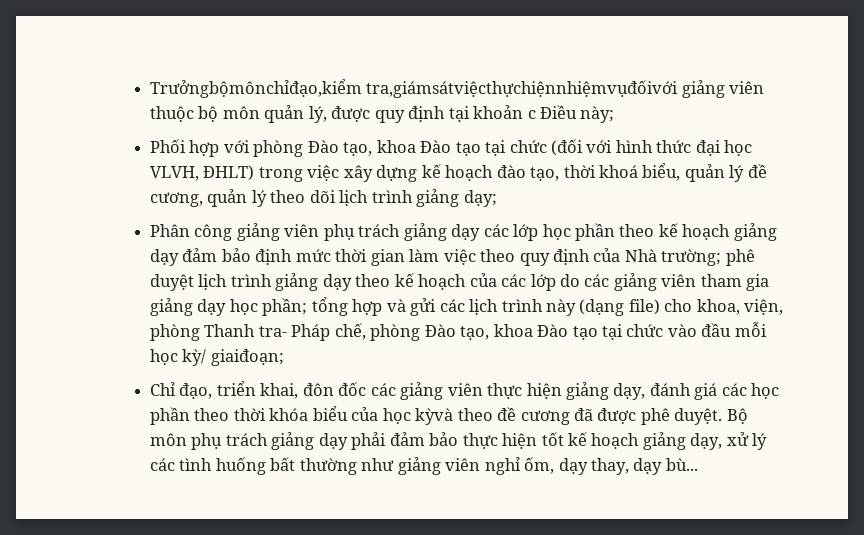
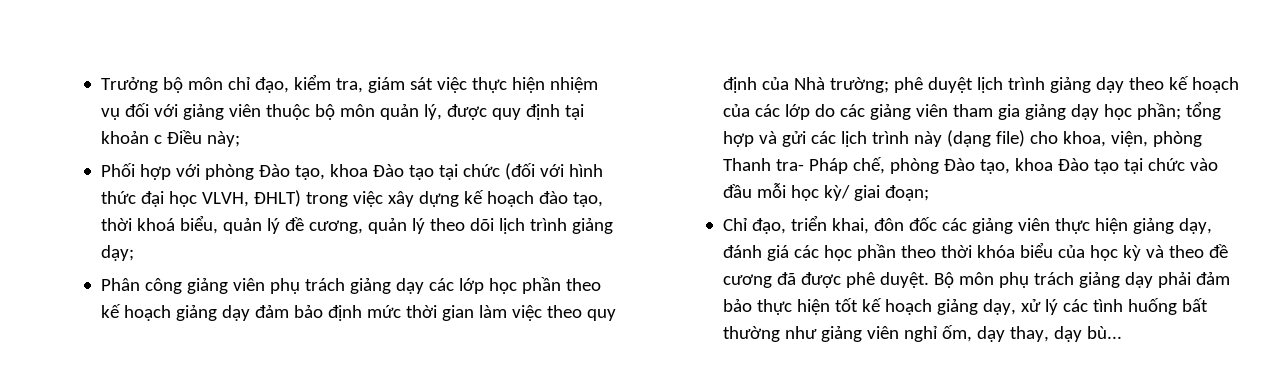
[149,79,679,98] Trưởngbộmônchỉđạo,kiểm tra,giámsátviệcthựchiệnnhiệmvụđốivới -> [100,74,598,93] [100,103,178,120] Trưởng bộ môn chỉ đạo, kiểm tra, giám sát việc thực hiện nhiệm vụ đối với
[210,349,284,366] giaiđoạn; -> [853,185,929,201] giai đoạn;
[415,408,454,425] kỳvà -> [1122,245,1164,261] kỳ và

